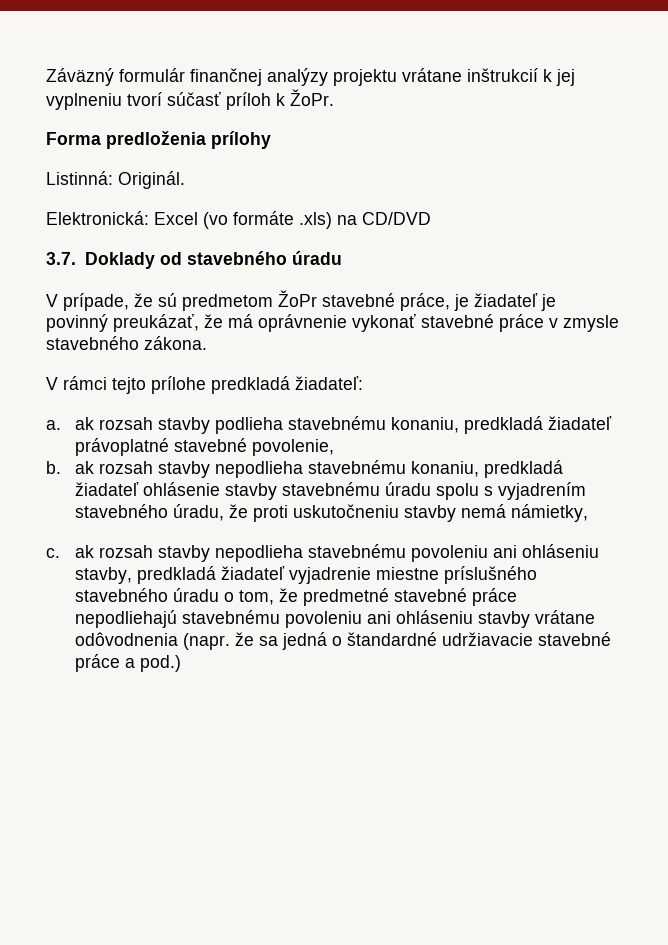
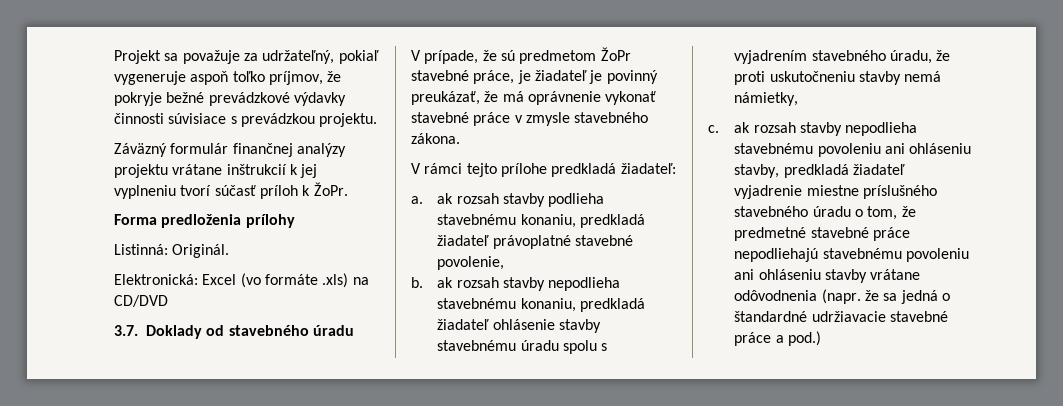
(46, 77) none -> [114,50,379,64] [114,71,342,85] [114,92,346,106] [114,113,378,127] Projekt sa považuje za udržateľný, pokiaľ vygeneruje aspoň toľko príjmov, že pokryje bežné prevádzkové výdavky činnosti súvisiace s prevádzkou projektu. //

